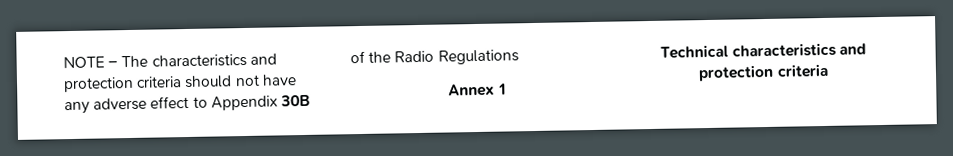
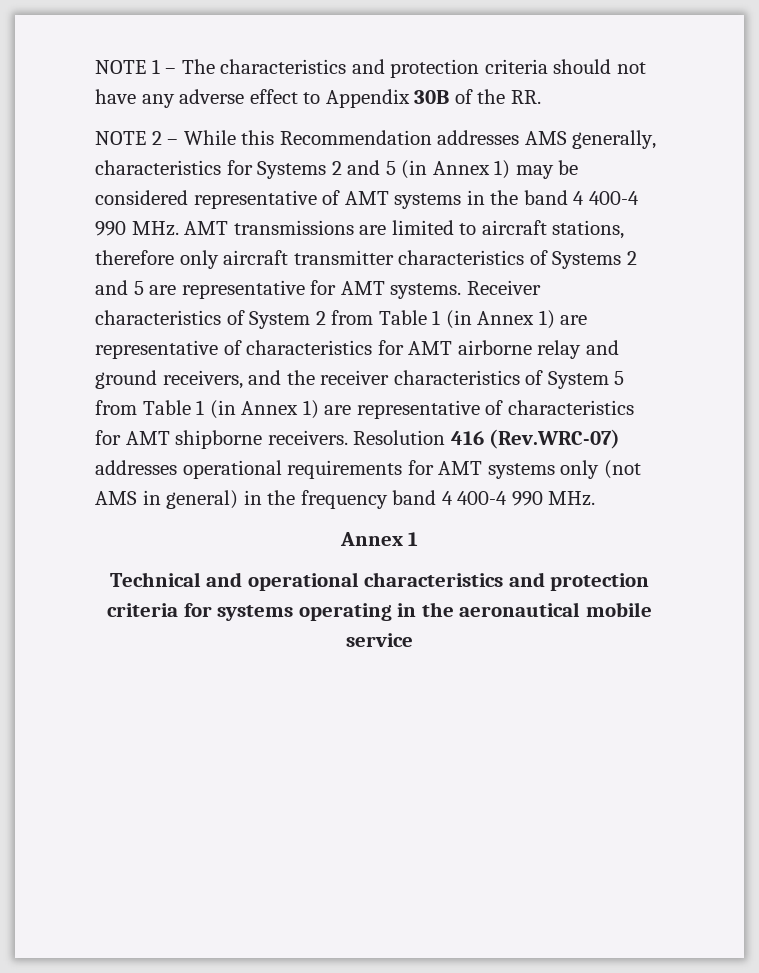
[63,56,105,69] NOTE -> [95,59,160,74] NOTE 1
[394,49,519,65] Radio Regulations -> [510,90,541,104] [95,130,657,149] [95,160,579,179] [95,190,639,209] [95,220,625,239] [95,250,637,269] [95,280,541,299] [95,310,588,329] [95,340,619,359] [95,370,625,389] [95,400,634,419] [95,429,621,449] [95,460,641,479] [95,490,596,509] RR. // NOTE 2 – While this Recommendation addresses AMS generally, characteristics for Systems 2 and 5 (in Annex 1) may be considered representative of AMT systems in the band 4 400-4 990 MHz. AMT transmissions are limited to aircraft stations, therefore only aircraft transmitter characteristics of Systems 2 and 5 are representative for AMT systems. Receiver characteristics of System 2 from Table 1 (in Annex 1) are representative of characteristics for AMT airborne relay and ground receivers, and the receiver characteristics of System 5 from Table 1 (in Annex 1) are representative of characteristics for AMT shipborne receivers. Resolution 416 (Rev.WRC-07) addresses operational requirements for AMT systems only (not AMS in general) in the frequency band 4 400-4 990 MHz.
[731,42,866,58] [698,63,829,82] characteristics and protection criteria -> [206,572,650,591] [107,602,652,621] [346,633,413,647] and operational characteristics and protection criteria for systems operating in the aeronautical mobile service

